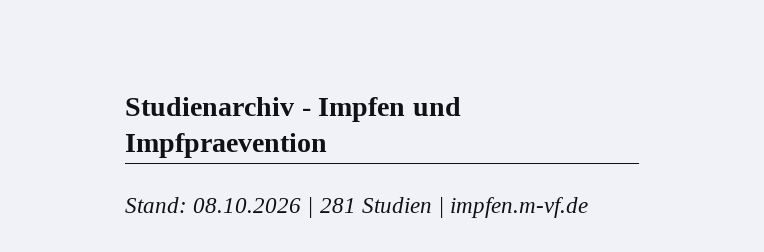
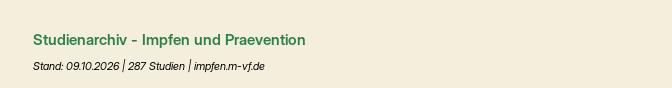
[125,133,327,158] Impfpraevention -> [225,34,307,45] Praevention
[193,197,356,218] 08.10.2026 | 281 -> [66,59,147,73] 09.10.2026 | 287

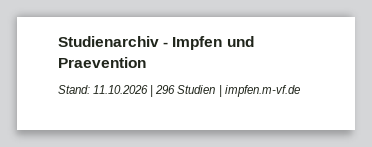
[66,59,147,73] 09.10.2026 | 287 -> [93,85,176,97] 11.10.2026 | 296

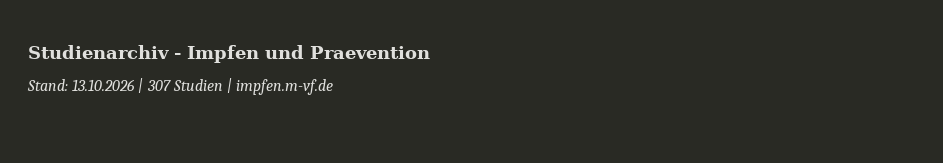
[93,85,176,97] 11.10.2026 | 296 -> [72,78,171,93] 13.10.2026 | 307

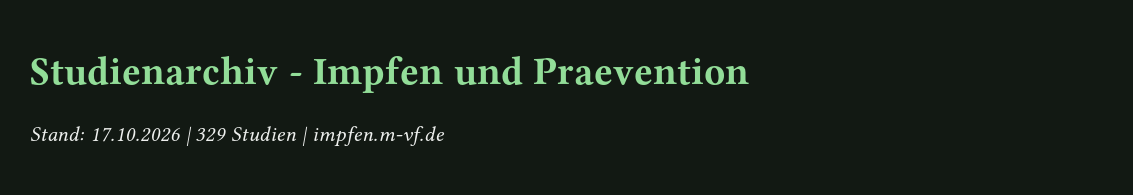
[72,78,171,93] 13.10.2026 | 307 -> [89,126,228,146] 17.10.2026 | 329

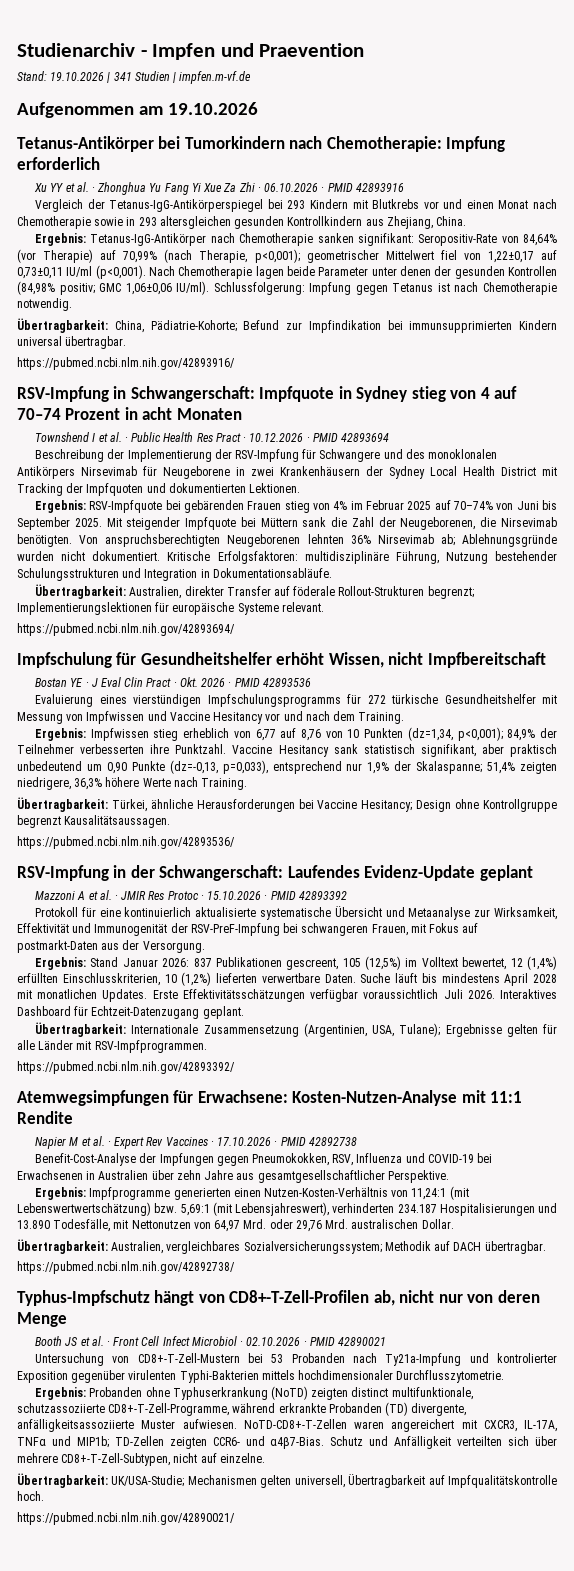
[89,126,228,146] 17.10.2026 | 329 -> [50,72,132,83] 19.10.2026 | 341
(445, 136) none -> [17,102,258,118] [17,136,506,152] [17,157,100,170] [34,182,404,195] [35,199,558,212] [17,216,467,229] [35,233,557,246] [17,249,557,263] [17,265,557,279] [17,281,558,295] [17,298,72,311] [17,318,557,333] [17,336,127,349] [17,357,235,370] [17,386,518,402] [17,407,242,420] [35,432,390,442] [35,449,498,462] [17,466,557,479] [17,483,301,496] [35,500,557,513] [17,517,557,530] [17,534,557,547] [17,551,557,564] [17,568,332,581] [35,584,474,599] [17,602,324,615] [17,623,235,636] [17,652,546,668] [35,677,311,687] [35,694,557,707] [17,711,405,724] [35,727,557,741] [17,744,558,757] [17,760,558,774] [17,777,248,790] [17,797,558,812] [17,815,171,828] [17,836,235,849] [17,865,533,881] [35,890,347,900] [35,906,557,920] [17,923,479,936] [17,940,205,953] [35,956,558,970] [17,972,557,986] [17,989,557,1002] [17,1006,244,1019] [35,1022,557,1037] [17,1040,207,1053] [17,1061,235,1074] [17,1090,523,1106] [17,1111,73,1124] [35,1136,357,1149] [35,1153,493,1166] [17,1170,449,1183] [35,1186,469,1200] [17,1202,557,1216] [17,1219,454,1232] [17,1239,546,1254] [17,1261,235,1274] [17,1290,540,1306] [17,1312,67,1327] [35,1336,387,1346] [35,1353,557,1366] [17,1370,505,1383] [35,1386,473,1400] [17,1402,467,1416] [17,1419,557,1432] [17,1436,557,1449] [17,1453,265,1466] [17,1473,558,1488] [17,1491,44,1501] [17,1512,235,1525] // Aufgenommen am 19.10.2026 // Tetanus-Antikörper bei Tumorkindern nach Chemotherapie: Impfung erforderlich // Xu YY et al. · Zhonghua Yu Fang Yi Xue Za Zhi · 06.10.2026 · PMID 42893916 // Vergleich der Tetanus-IgG-Antikörperspiegel bei 293 Kindern mit Blutkrebs vor und einen Monat nach Chemotherapie sowie in 293 altersgleichen gesunden Kontrollkindern aus Zhejiang, China. // Ergebnis: Tetanus-IgG-Antikörper nach Chemotherapie sanken signifikant: Seropositiv-Rate von 84,64% (vor Therapie) auf 70,99% (nach Therapie, p<0,001); geometrischer Mittelwert fiel von 1,22±0,17 auf 0,73±0,11 IU/ml (p<0,001). Nach Chemotherapie lagen beide Parameter unter denen der gesunden Kontrollen (84,98% positiv; GMC 1,06±0,06 IU/ml). Schlussfolgerung: Impfung gegen Tetanus ist nach Chemotherapie notwendig. // Übertragbarkeit: China, Pädiatrie-Kohorte; Befund zur Impfindikation bei immunsupprimierten Kindern universal übertragbar. // https://pubmed.ncbi.nlm.nih.gov/42893916/ // RSV-Impfung in Schwangerschaft: Impfquote in Sydney stieg von 4 auf 70–74 Prozent in acht Monaten // Townshend I et al. · Public Health Res Pract · 10.12.2026 · PMID 42893694 // Beschreibung der Implementierung der RSV-Impfung für Schwangere und des monoklonalen Antikörpers Nirsevimab für Neugeborene in zwei Krankenhäusern der Sydney Local Health District mit Tracking der Impfquoten und dokumentierten Lektionen. // Ergebnis: RSV-Impfquote bei gebärenden Frauen stieg von 4% im Februar 2025 auf 70–74% von Juni bis September 2025. Mit steigender Impfquote bei Müttern sank die Zahl der Neugeborenen, die Nirsevimab benötigten. Von anspruchsberechtigten Neugeborenen lehnten 36% Nirsevimab ab; Ablehnungsgründe wurden nicht dokumentiert. Kritische Erfolgsfaktoren: multidisziplinäre Führung, Nutzung bestehender Schulungsstrukturen und Integration in Dokumentationsabläufe. // Übertragbarkeit: Australien, direkter Transfer auf föderale Rollout-Strukturen begrenzt; Implementierungslektionen für europäische Systeme relevant. // https://pubmed.ncbi.nlm.nih.gov/42893694/ // Impfschulung für Gesundheitshelfer erhöht Wissen, nicht Impfbereitschaft // Bostan YE · J Eval Clin Pract · Okt. 2026 · PMID 42893536 // Evaluierung eines vierstündigen Impfschulungsprogramms für 272 türkische Gesundheitshelfer mit Messung von Impfwissen und Vaccine Hesitancy vor und nach dem Training. // Ergebnis: Impfwissen stieg erheblich von 6,77 auf 8,76 von 10 Punkten (dz=1,34, p<0,001); 84,9% der Teilnehmer verbesserten ihre Punktzahl. Vaccine Hesitancy sank statistisch signifikant, aber praktisch unbedeutend um 0,90 Punkte (dz=-0,13, p=0,033), entsprechend nur 1,9% der Skalaspanne; 51,4% zeigten niedrigere, 36,3% höhere Werte nach Training. // Übertragbarkeit: Türkei, ähnliche Herausforderungen bei Vaccine Hesitancy; Design ohne Kontrollgruppe begrenzt Kausalitätsaussagen. // https://pubmed.ncbi.nlm.nih.gov/42893536/ // RSV-Impfung in der Schwangerschaft: Laufendes Evidenz-Update geplant // Mazzoni A et al. · JMIR Res Protoc · 15.10.2026 · PMID 42893392 // Protokoll für eine kontinuierlich aktualisierte systematische Übersicht und Metaanalyse zur Wirksamkeit, Effektivität und Immunogenität der RSV-PreF-Impfung bei schwangeren Frauen, mit Fokus auf postmarkt-Daten aus der Versorgung. // Ergebnis: Stand Januar 2026: 837 Publikationen gescreent, 105 (12,5%) im Volltext bewertet, 12 (1,4%) erfüllten Einschlusskriterien, 10 (1,2%) lieferten verwertbare Daten. Suche läuft bis mindestens April 2028 mit monatlichen Updates. Erste Effektivitätsschätzungen verfügbar voraussichtlich Juli 2026. Interaktives Dashboard für Echtzeit-Datenzugang geplant. // Übertragbarkeit: Internationale Zusammensetzung (Argentinien, USA, Tulane); Ergebnisse gelten für alle Länder mit RSV-Impfprogrammen. // https://pubmed.ncbi.nlm.nih.gov/42893392/ // Atemwegsimpfungen für Erwachsene: Kosten-Nutzen-Analyse mit 11:1 Rendite // Napier M et al. · Expert Rev Vaccines · 17.10.2026 · PMID 42892738 // Benefit-Cost-Analyse der Impfungen gegen Pneumokokken, RSV, Influenza und COVID-19 bei Erwachsenen in Australien über zehn Jahre aus gesamtgesellschaftlicher Perspektive. // Ergebnis: Impfprogramme generierten einen Nutzen-Kosten-Verhältnis von 11,24:1 (mit Lebenswertwertschätzung) bzw. 5,69:1 (mit Lebensjahreswert), verhinderten 234.187 Hospitalisierungen und 13.890 Todesfälle, mit Nettonutzen von 64,97 Mrd. oder 29,76 Mrd. australischen Dollar. // Übertragbarkeit: Australien, vergleichbares Sozialversicherungssystem; Methodik auf DACH übertragbar. // https://pubmed.ncbi.nlm.nih.gov/42892738/ // Typhus-Impfschutz hängt von CD8+-T-Zell-Profilen ab, nicht nur von deren Menge // Booth JS et al. · Front Cell Infect Microbiol · 02.10.2026 · PMID 42890021 // Untersuchung von CD8+-T-Zell-Mustern bei 53 Probanden nach Ty21a-Impfung und kontrolierter Exposition gegenüber virulenten Typhi-Bakterien mittels hochdimensionaler Durchflusszytometrie. // Ergebnis: Probanden ohne Typhuserkrankung (NoTD) zeigten distinct multifunktionale, schutzassoziierte CD8+-T-Zell-Programme, während erkrankte Probanden (TD) divergente, anfälligkeitsassoziierte Muster aufwiesen. NoTD-CD8+-T-Zellen waren angereichert mit CXCR3, IL-17A, TNFα und MIP1b; TD-Zellen zeigten CCR6- und α4β7-Bias. Schutz und Anfälligkeit verteilten sich über mehrere CD8+-T-Zell-Subtypen, nicht auf einzelne. // Übertragbarkeit: UK/USA-Studie; Mechanismen gelten universell, Übertragbarkeit auf Impfqualitätskontrolle hoch. // https://pubmed.ncbi.nlm.nih.gov/42890021/

